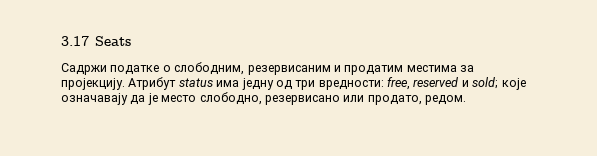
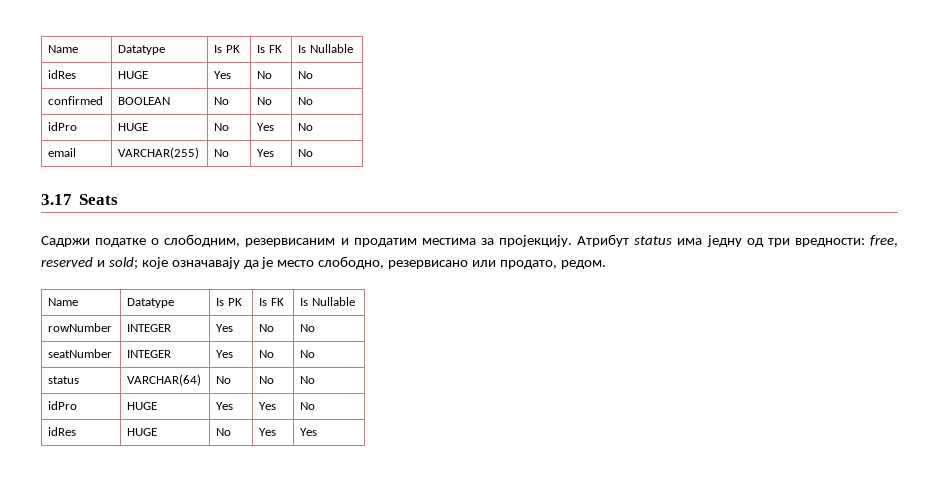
(61, 41) none -> [48,45,79,53] [118,45,166,55] [214,45,240,53] [257,45,282,53] [298,44,353,53] [48,70,77,79] [118,71,149,79] [214,71,232,79] [257,71,273,79] [298,71,314,79] [48,96,104,105] [118,97,171,105] [214,97,230,105] [257,97,273,105] [298,97,314,105] [48,122,78,131] [118,123,149,131] [214,123,230,131] [257,123,275,131] [298,123,314,131] [48,148,77,157] [118,147,200,159] [214,149,230,157] [257,149,275,157] [298,149,314,157] Name | Datatype | Is PK | Is FK | Is Nullable // idRes | HUGE | Yes | No | No // confirmed | BOOLEAN | No | No | No // idPro | HUGE | No | Yes | No // email | VARCHAR(255) | No | Yes | No //
(466, 100) none -> [48,298,79,306] [127,298,175,308] [216,298,242,306] [259,298,284,306] [300,297,355,306] [48,323,113,332] [127,324,172,332] [216,324,234,332] [259,324,275,332] [300,324,316,332] [48,349,113,358] [127,350,172,358] [216,350,234,358] [259,350,275,358] [300,350,316,358] [48,376,80,384] [127,374,202,386] [216,376,232,384] [259,376,275,384] [300,376,316,384] [48,401,78,410] [127,402,158,410] [216,402,234,410] [259,402,277,410] [300,402,316,410] [48,427,77,436] [127,428,158,436] [216,428,232,436] [259,428,277,436] [300,428,318,436] // Name | Datatype | Is PK | Is FK | Is Nullable // rowNumber | INTEGER | Yes | No | No // seatNumber | INTEGER | Yes | No | No // status | VARCHAR(64) | No | No | No // idPro | HUGE | Yes | Yes | No // idRes | HUGE | No | Yes | Yes

